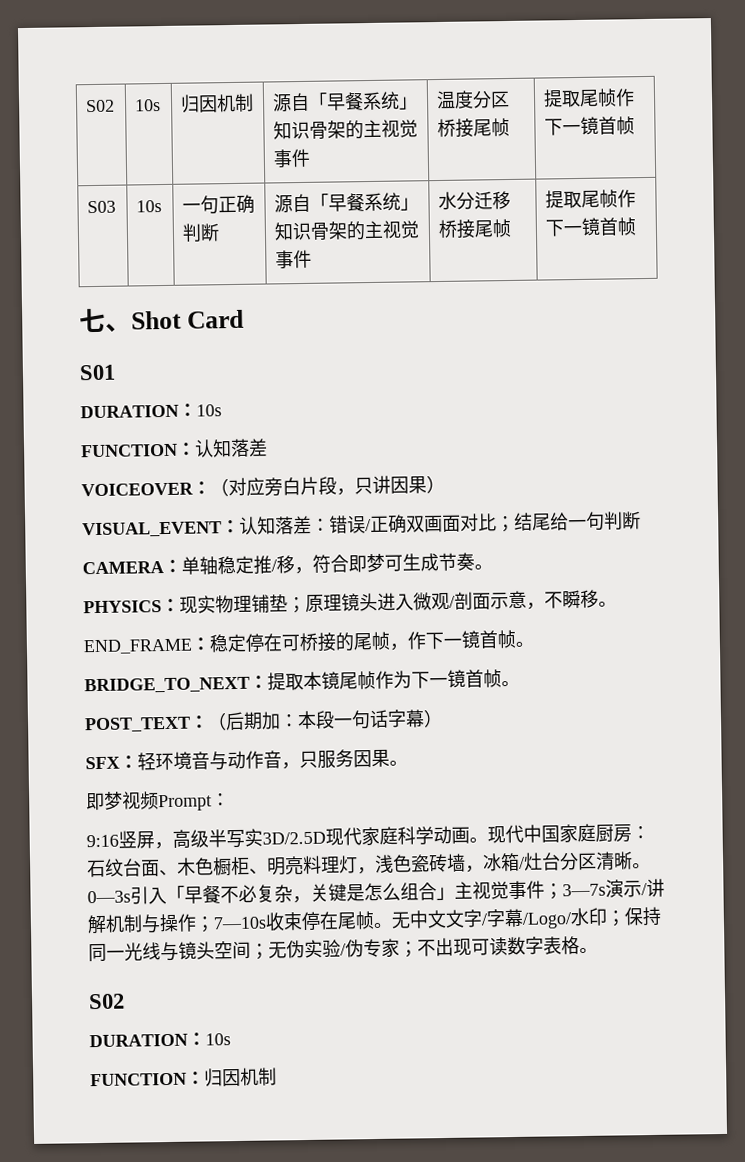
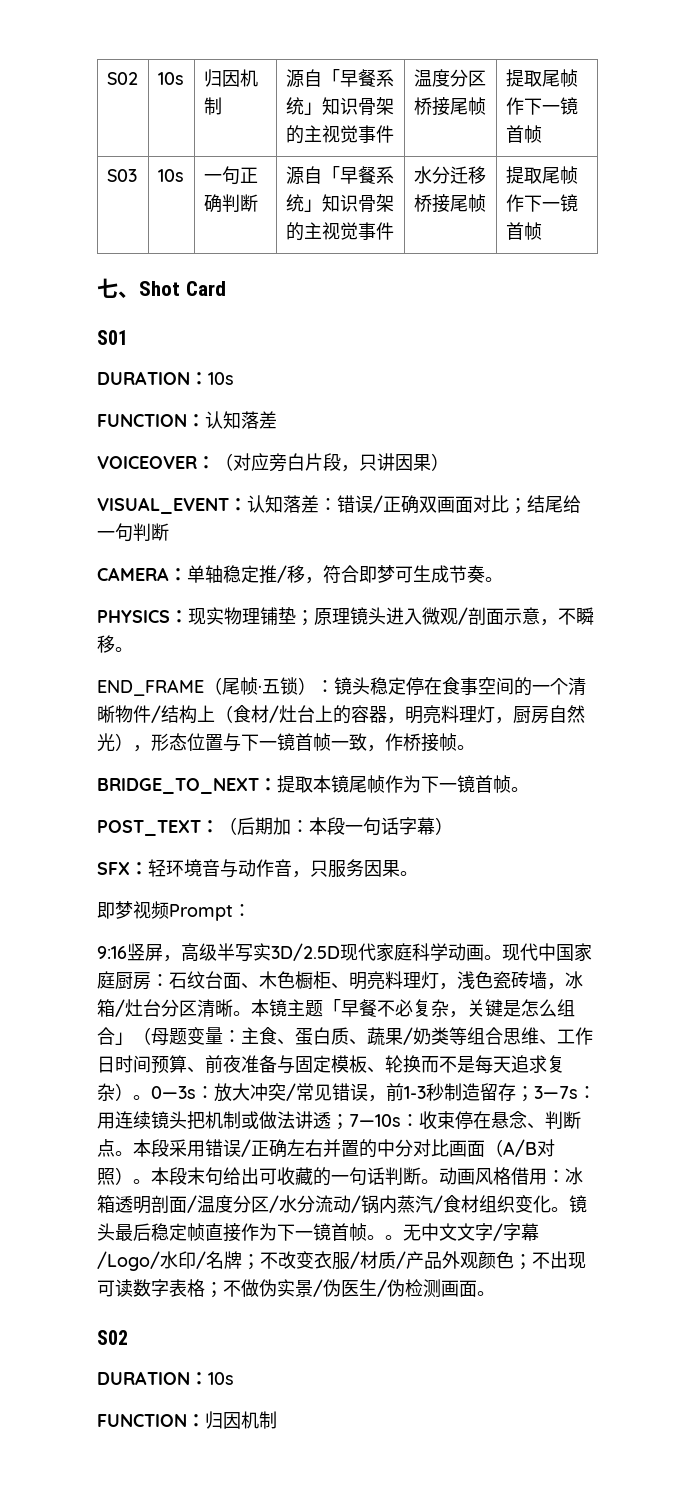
[191,630,498,653] ：稳定停在可桥接的尾帧，作下一镜首 -> [204,677,586,696] [97,705,585,724] [97,733,439,752] （尾帧·五锁）：镜头稳定停在食事空间的一个清晰物件/结构上（食材/灶台上的容器，明亮料理灯，厨房自然光），形态位置与下一镜首帧一致，作桥接
[87,886,167,905] 0—3s引入 -> [251,999,323,1017] 本镜主题
[454,878,665,900] [87,911,375,935] 主视觉事件；3—7s演示/讲解机制与操作；7—10s收束停在尾帧 -> [133,1027,593,1046] [97,1055,565,1074] [97,1083,596,1102] [97,1111,581,1130] [97,1139,555,1158] [97,1167,583,1186] [97,1195,587,1214] [97,1223,385,1242] （母题变量：主食、蛋白质、蔬果/奶类等组合思维、工作日时间预算、前夜准备与固定模板、轮换而不是每天追求复杂）。0—3s：放大冲突/常见错误，前1-3秒制造留存；3—7s：用连续镜头把机制或做法讲透；7—10s：收束停在悬念、判断点。本段采用错误/正确左右并置的中分对比画面（A/B对照）。本段末句给出可收藏的一句话判断。动画风格借用：冰箱透明剖面/温度分区/水分流动/锅内蒸汽/食材组织变化。镜头最后稳定帧直接作为下一镜首帧。
[606,906,662,927] [88,938,400,963] ；保持同一光线与镜头空间；无伪实验/伪专家 -> [196,1251,514,1270] /名牌；不改变衣服/材质/产品外观颜色
(580, 945) none -> [205,1279,477,1298] ；不做伪实景/伪医生/伪检测画面

